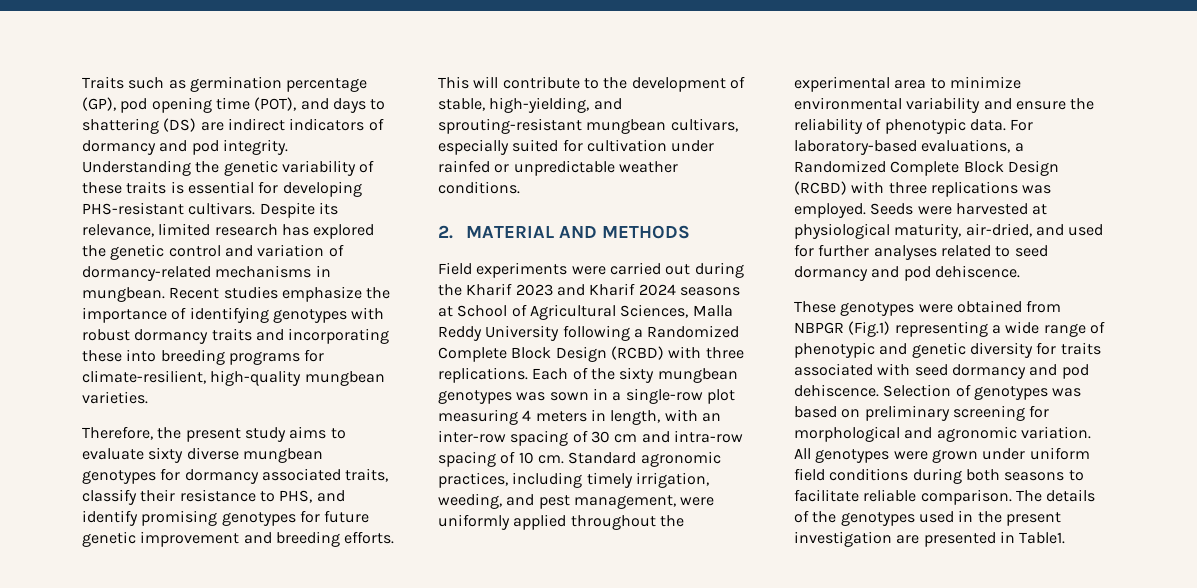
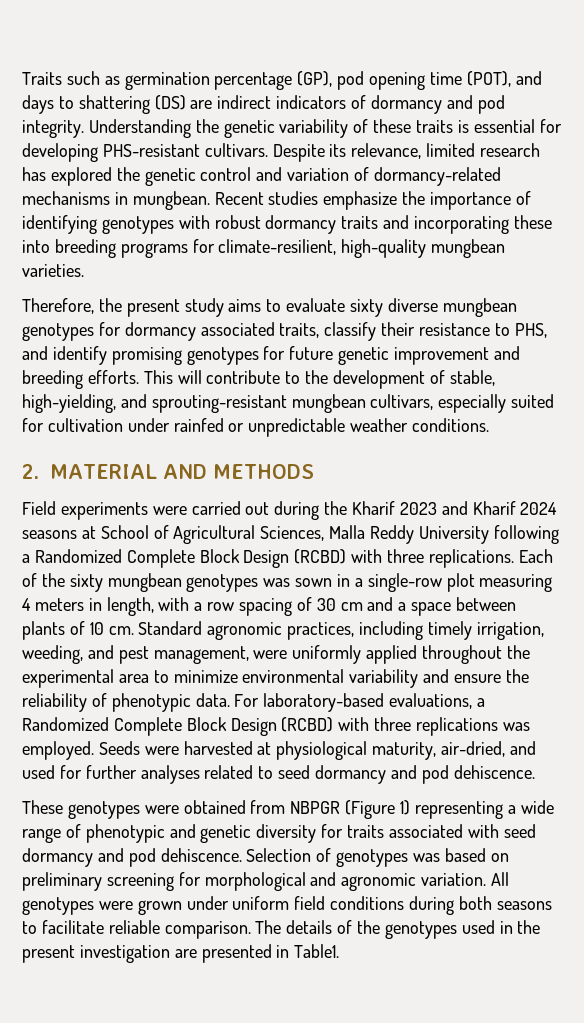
[701,413,721,422] [438,430,506,443] an inter-row -> [194,602,235,611] a row
[673,430,743,443] [438,451,496,467] intra-row spacing -> [398,597,517,616] [22,621,65,640] a space between plants
[848,321,891,337] (Fig.1) -> [345,800,411,819] (Figure 1)

